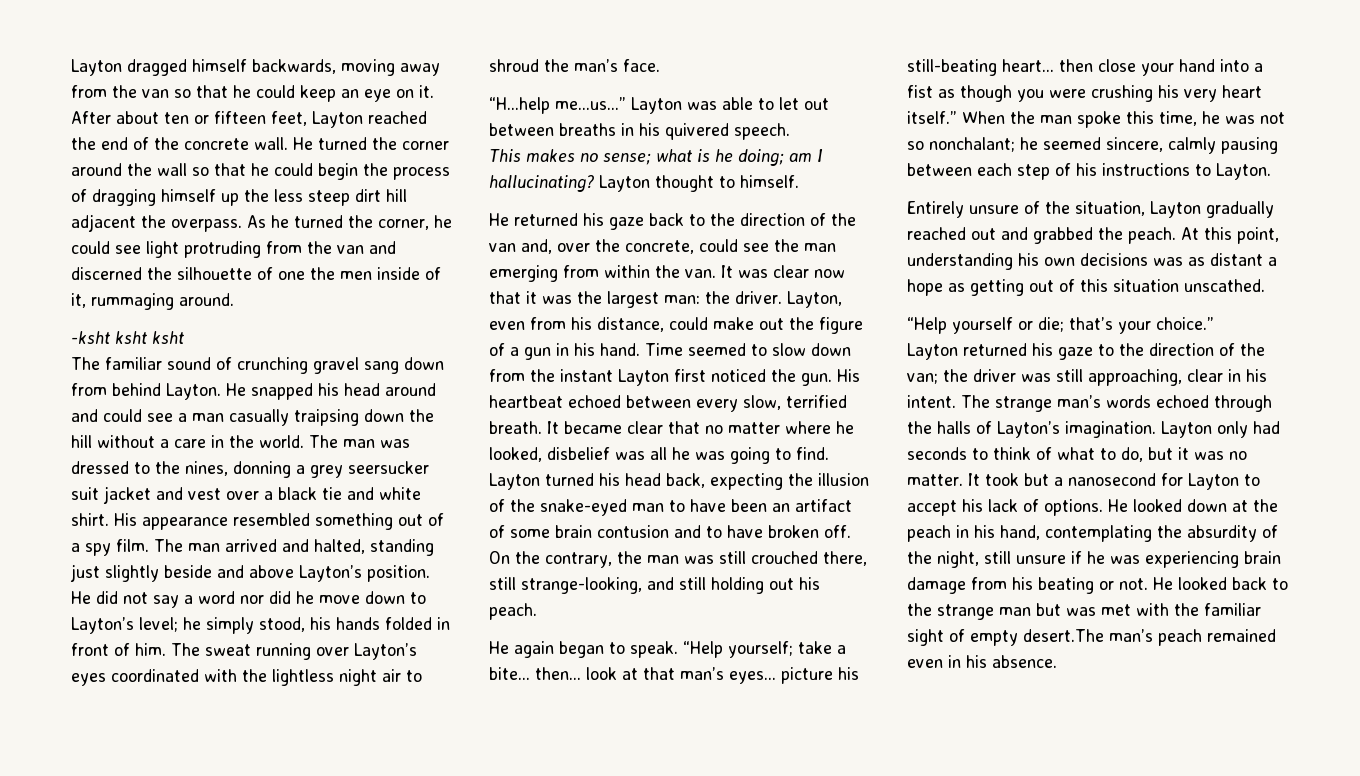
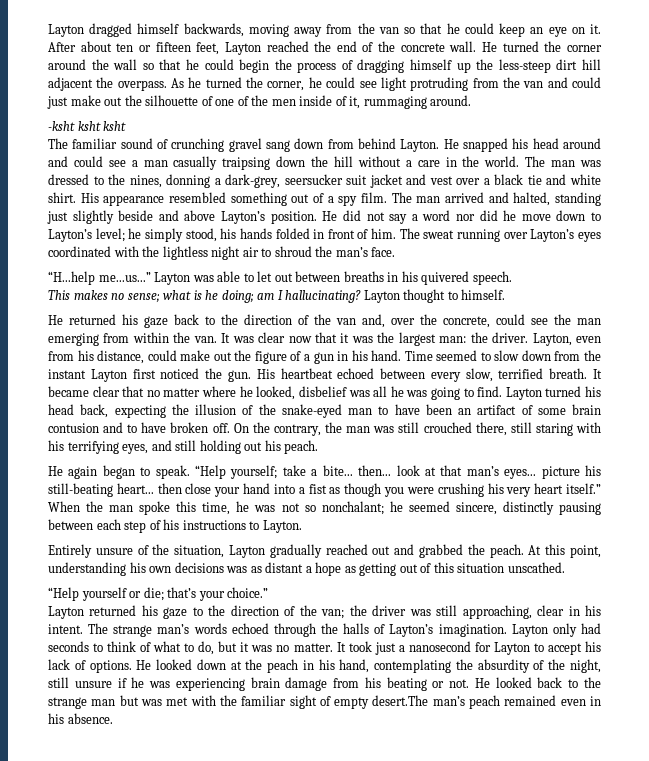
[274,189,350,206] less steep -> [498,59,551,73] less-steep
[71,267,142,280] discerned -> [572,77,602,88] [47,95,123,109] could just make out
(305, 275) none -> [237,96,249,106] of
[310,465,343,478] grey -> [225,174,281,188] dark-grey,
[521,577,642,594] strange-looking, -> [535,422,602,436] [48,440,149,454] staring with his terrifying eyes,
[1168,137,1216,154] calmly -> [502,501,554,515] distinctly
[1024,473,1049,486] but -> [374,642,396,655] just

